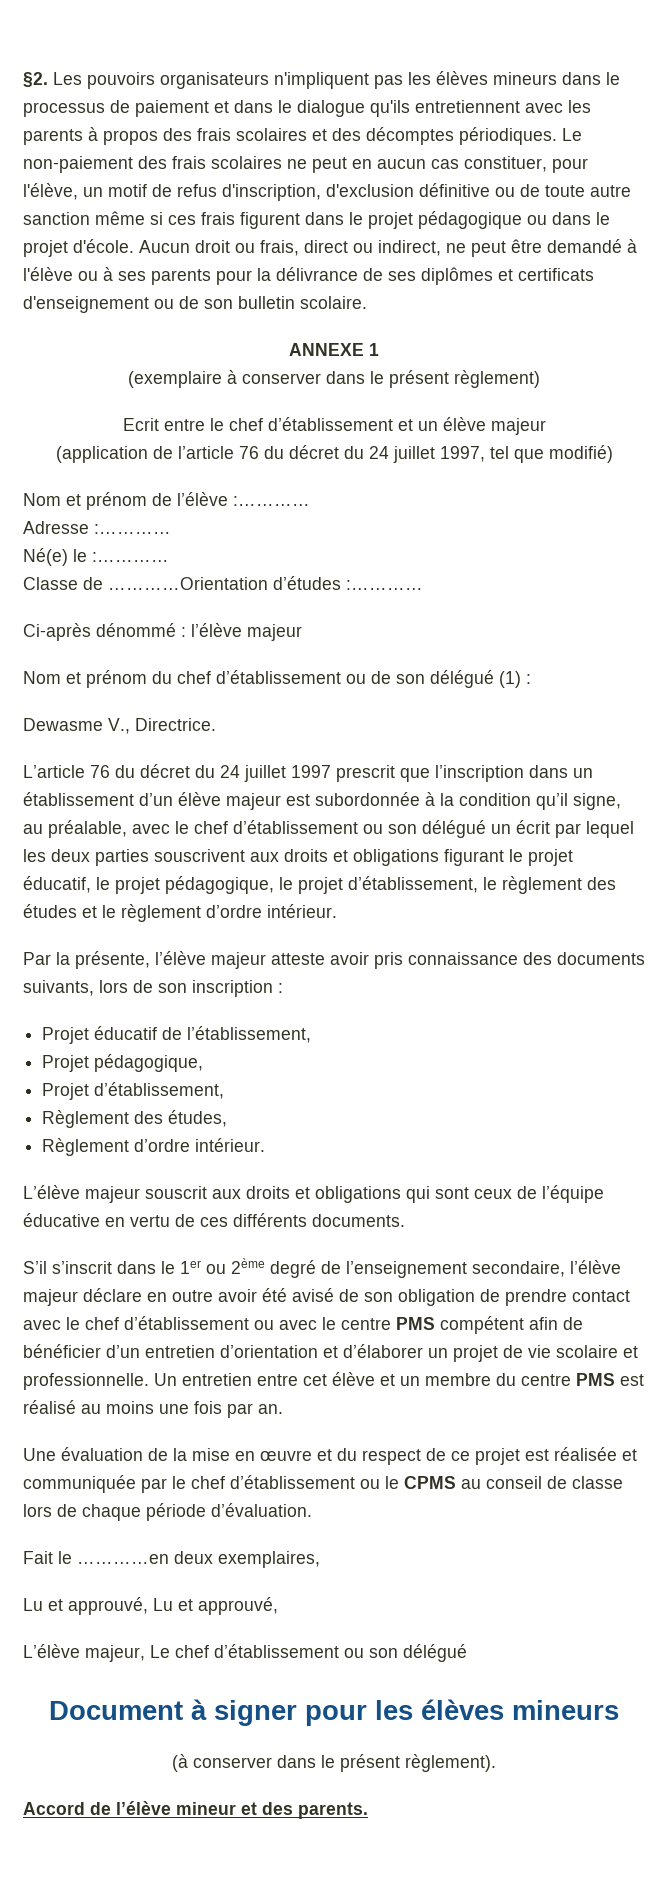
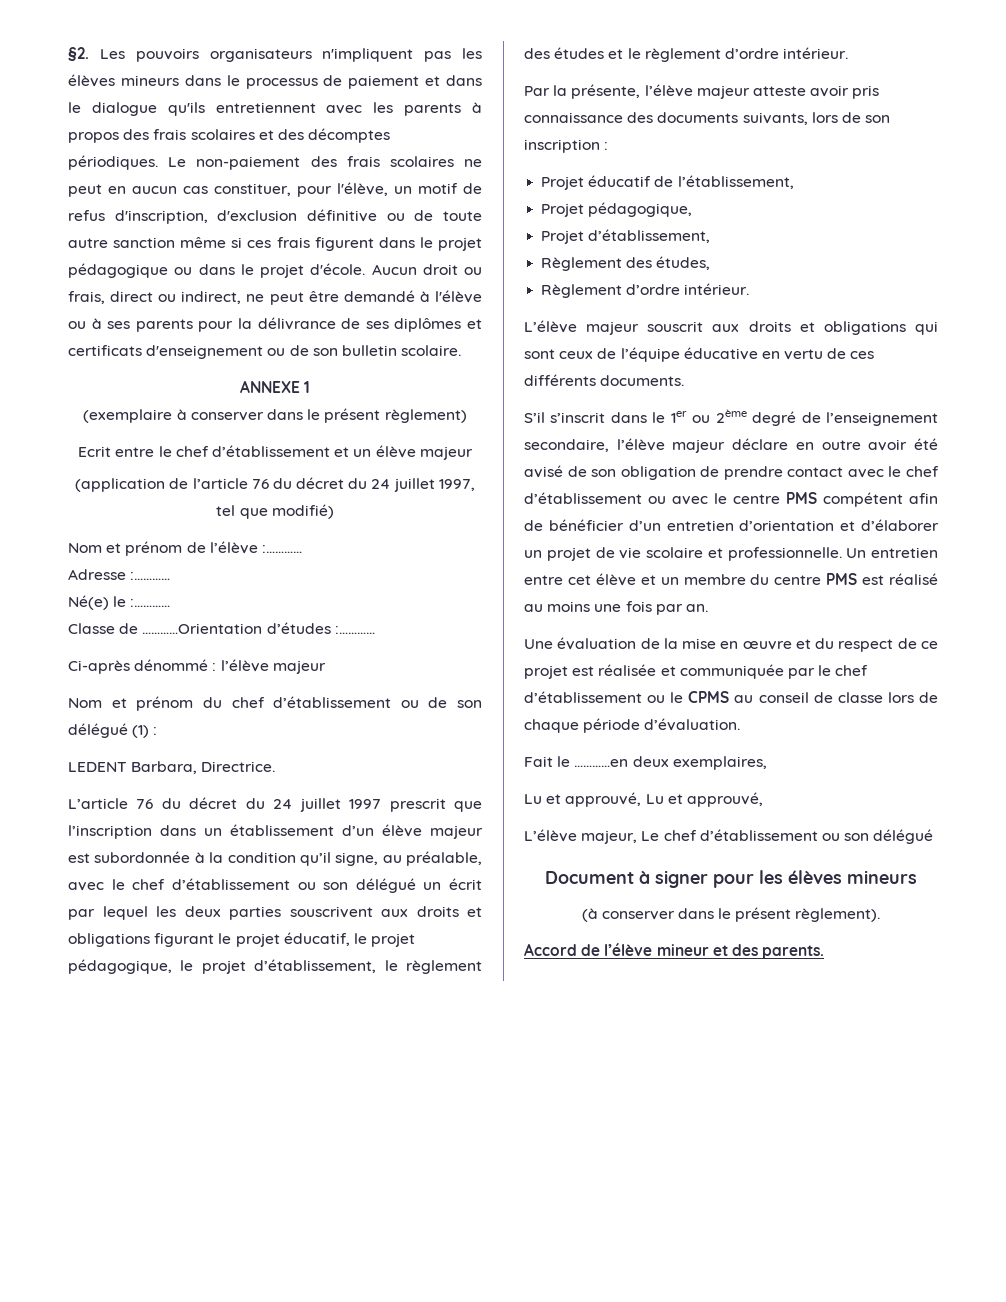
[23,718,130,734] Dewasme V., -> [68,761,198,774] LEDENT Barbara,

